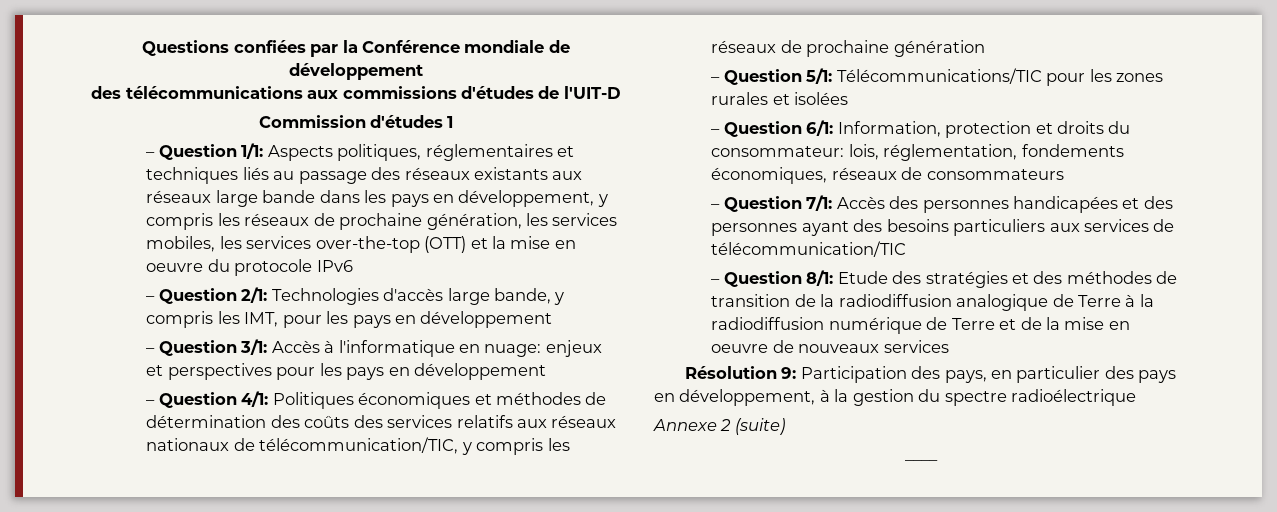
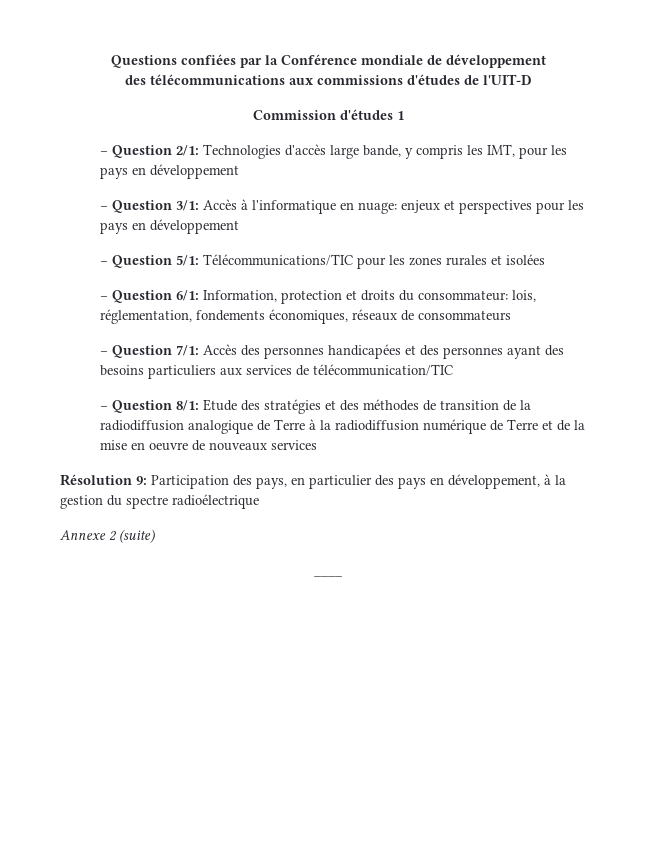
[146,143,574,161] [146,167,583,184] [146,190,608,207] [146,213,618,230] [146,236,576,253] [146,259,353,276] // – Question 1/1: Aspects politiques, réglementaires et techniques liés au passage des réseaux existants aux réseaux large bande dans les pays en développement, y compris les réseaux de prochaine génération, les services mobiles, les services over-the-top (OTT) et la mise en oeuvre du protocole IPv6 -> (404, 115) none
[146,391,607,409] [146,415,617,428] [146,437,570,455] [711,40,985,57] // – Question 4/1: Politiques économiques et méthodes de détermination des coûts des services relatifs aux réseaux nationaux de télécommunication/TIC, y compris les réseaux de prochaine génération -> (240, 226) none

